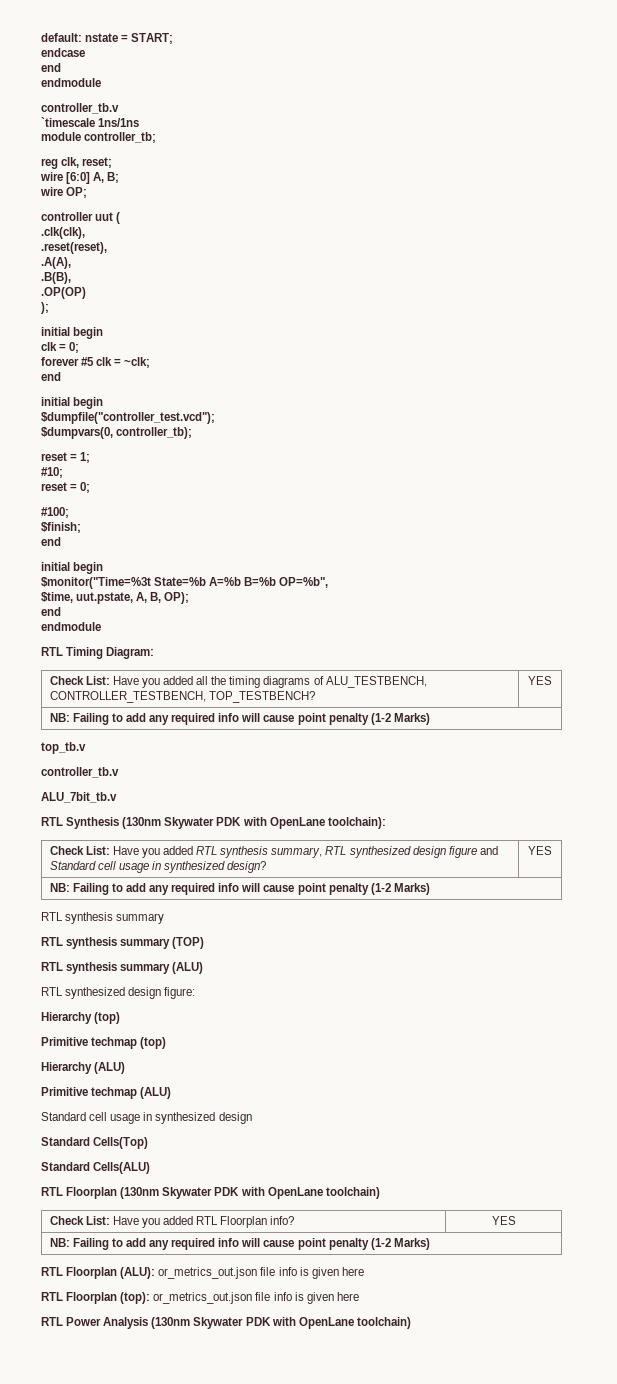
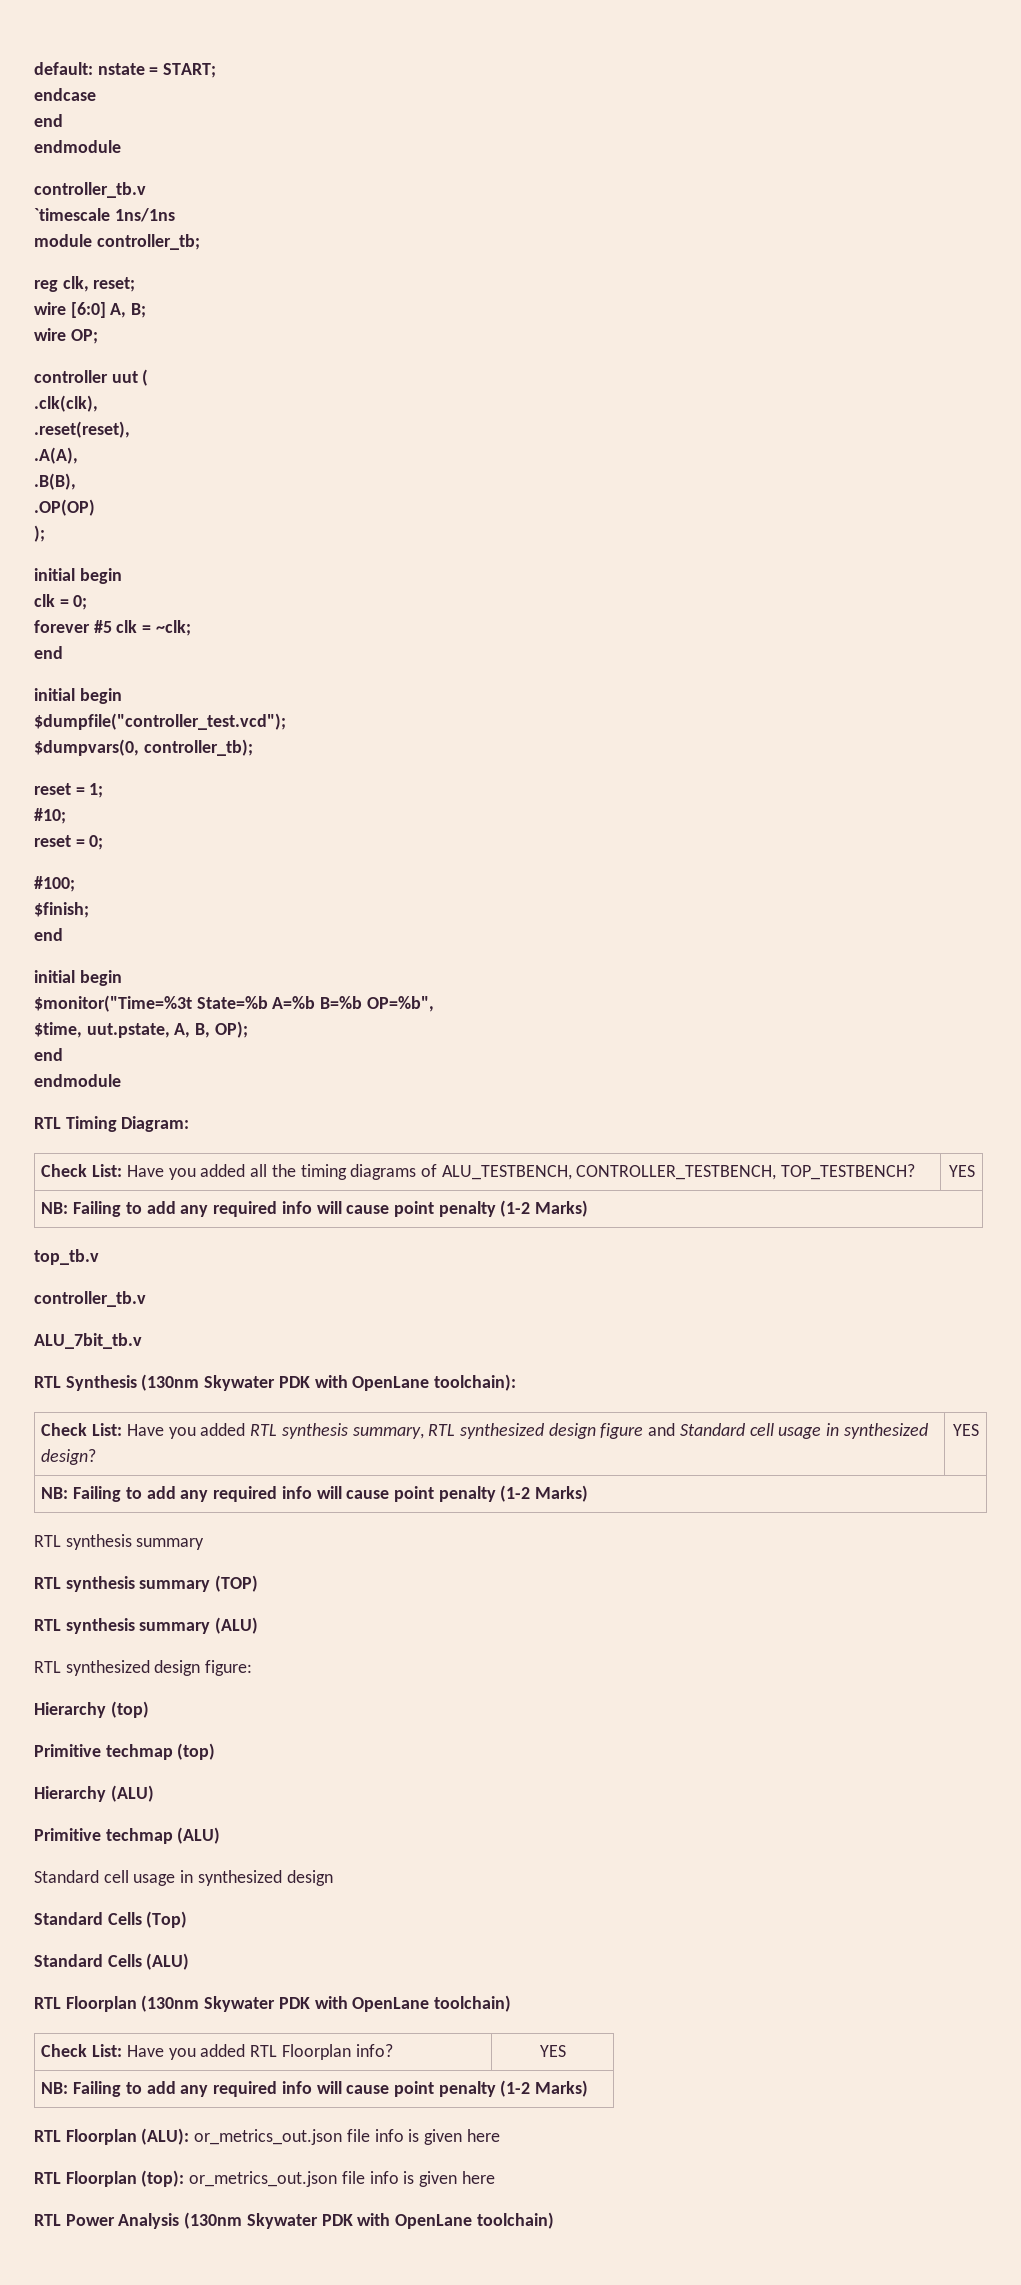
[93,1137,149,1149] [41,1162,151,1174] Cells(Top) // Standard Cells(ALU) -> [107,1911,188,1928] [34,1953,190,1970] Cells (Top) // Standard Cells (ALU)

